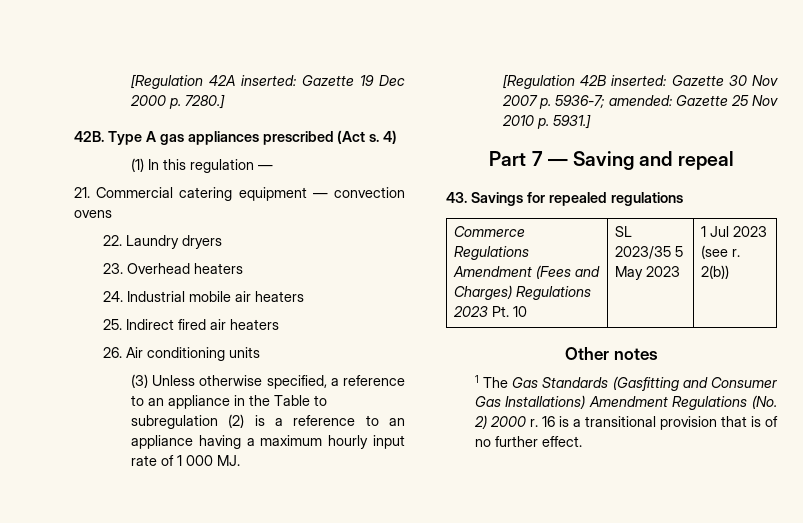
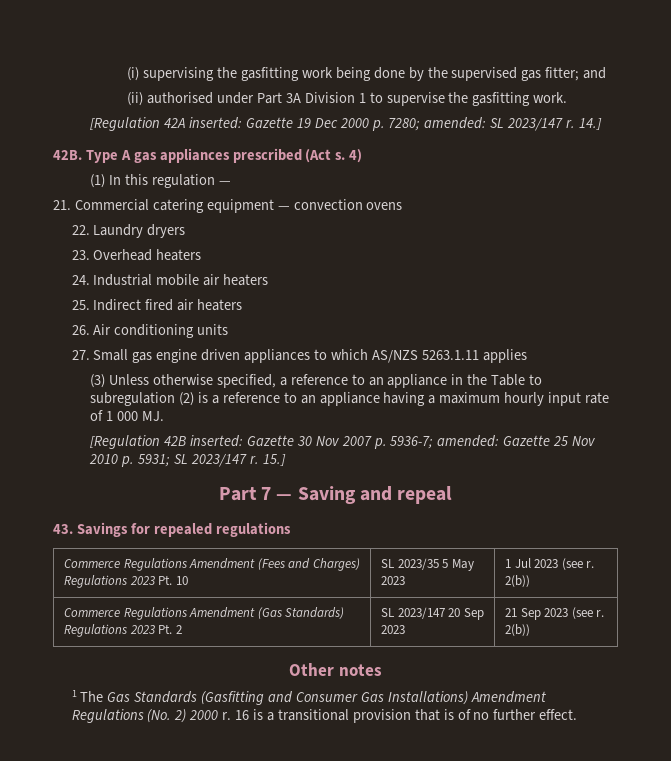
(131, 81) none -> [127,67,607,81] [127,92,568,106] (i) supervising the gasfitting work being done by the supervised gas fitter; and // (ii) authorised under Part 3A Division 1 to supervise the gasfitting work. //
[185,94,226,109] 7280.] -> [388,117,602,131] 7280; amended: SL 2023/147 r. 14.]
(260, 352) none -> [71,349,527,363] // 27. Small gas engine driven appliances to which AS/NZS 5263.1.11 applies
[553,114,592,129] 5931.] -> [137,454,286,467] 5931; SL 2023/147 r. 15.]
(730, 272) none -> [64,607,345,620] [64,624,182,637] [381,607,484,620] [381,625,406,634] [505,607,605,620] [505,624,531,636] // Commerce Regulations Amendment (Gas Standards) Regulations 2023 Pt. 2 | SL 2023/147 20 Sep 2023 | 21 Sep 2023 (see r. 2(b))

